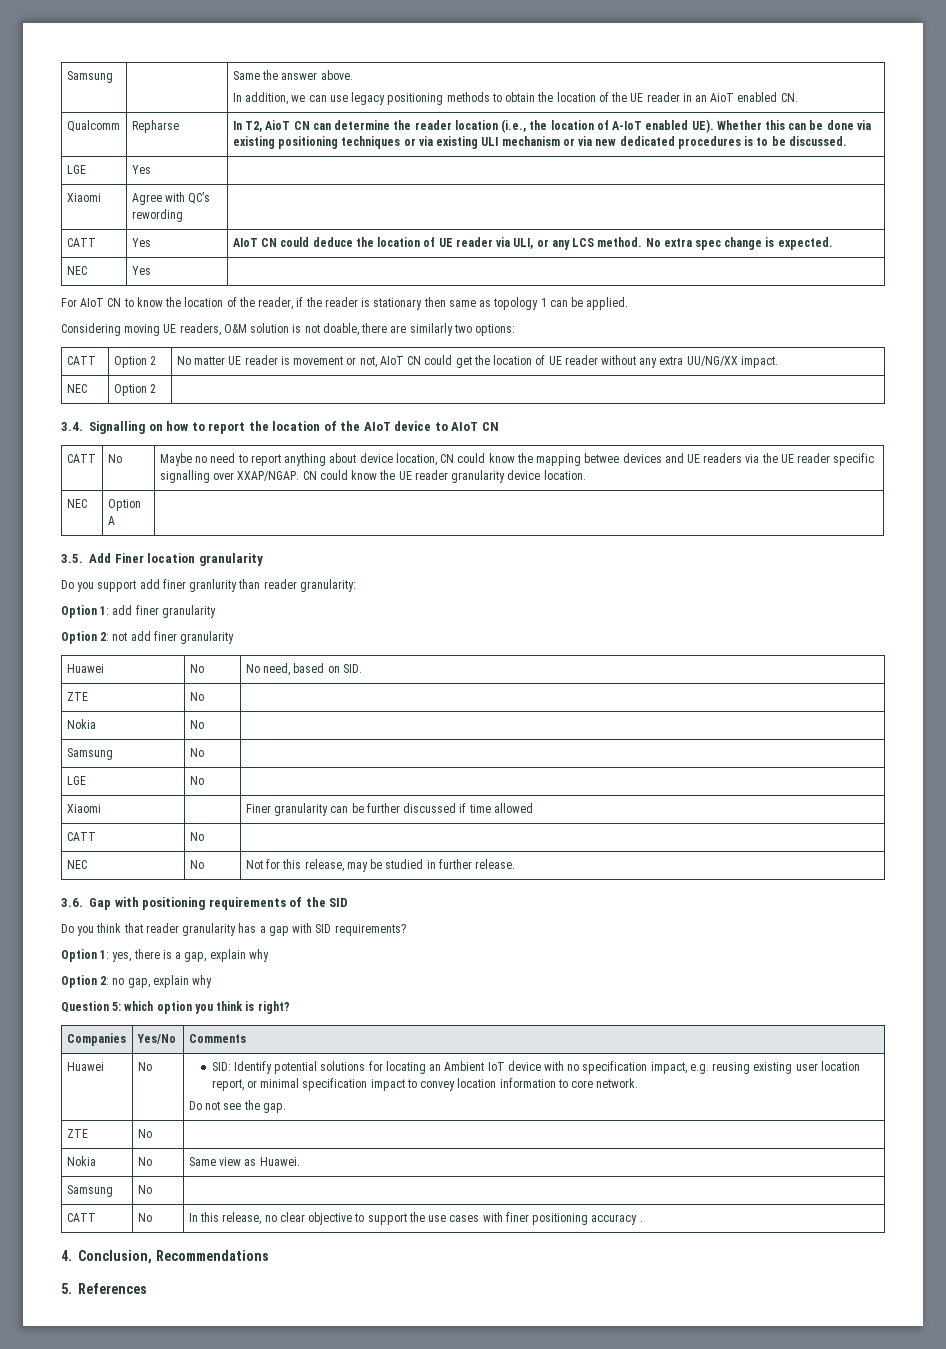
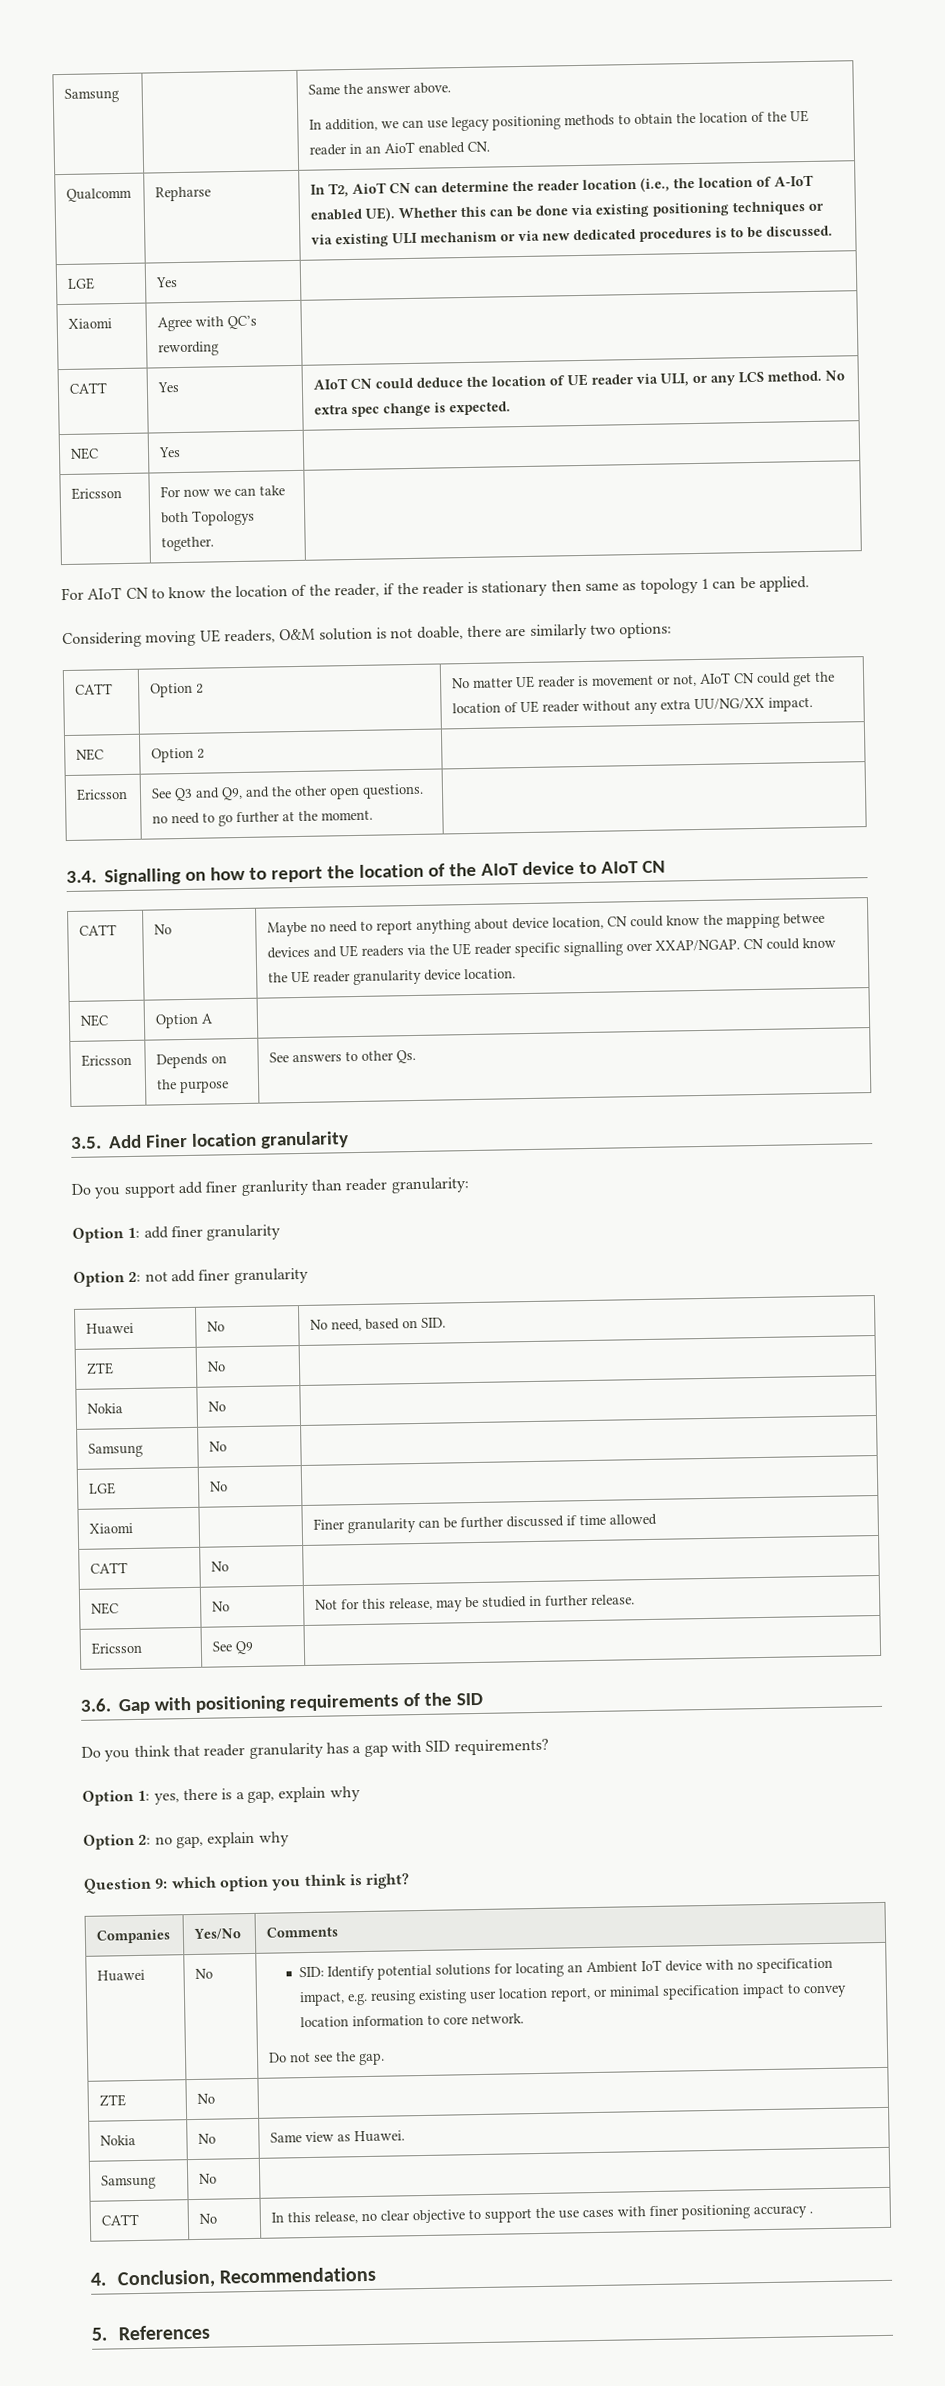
(151, 270) none -> [71,486,123,500] [160,485,286,498] [161,509,256,526] [161,536,215,552] // Ericsson | For now we can take both Topologys together. |
(157, 388) none -> [76,787,129,801] [151,783,425,802] [152,809,374,827] // Ericsson | See Q3 and Q9, and the other open questions. no need to go further at the moment. |
(115, 520) none -> [81,1053,133,1067] [156,1053,228,1069] [156,1079,230,1094] [269,1049,417,1064] // Ericsson | Depends on the purpose | See answers to other Qs.
(516, 864) none -> [91,1641,143,1655] [212,1640,255,1655] // Ericsson | See Q9 |
[112,1002,122,1011] 5: -> [154,1878,169,1889] 9:

